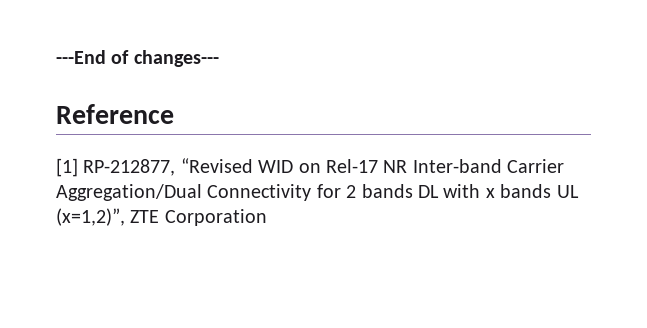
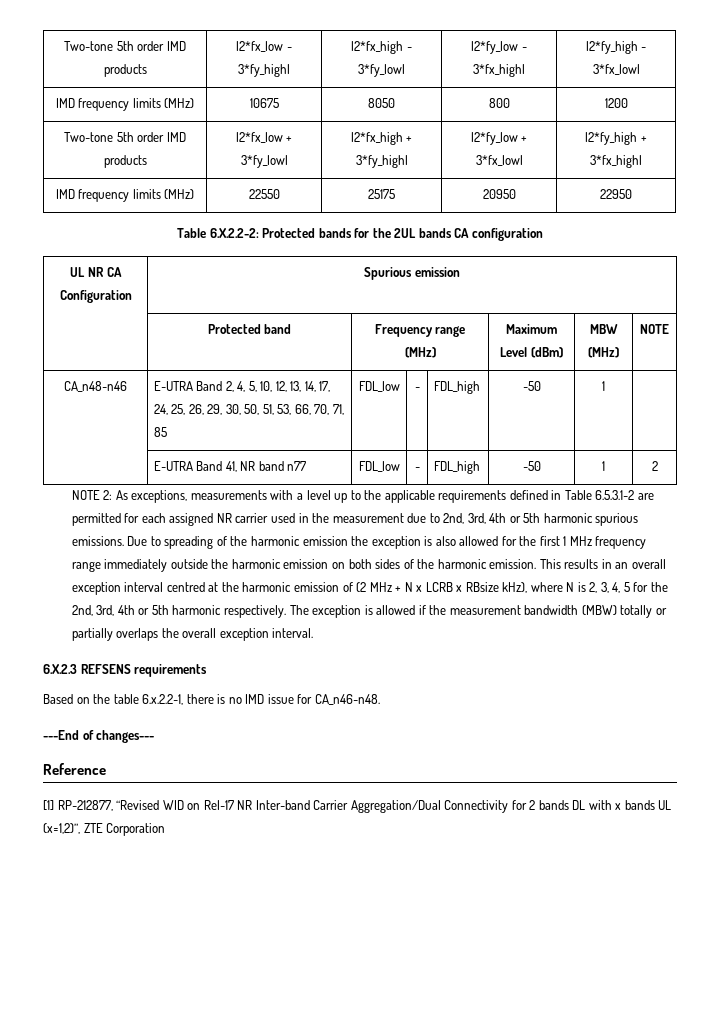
(56, 57) none -> [64,41,186,51] [103,64,147,77] [236,41,292,52] [238,64,290,77] [351,41,412,54] [358,64,405,77] [471,41,527,54] [473,64,525,77] [585,41,647,54] [592,64,640,75] [55,98,195,111] [249,98,279,108] [368,98,395,108] [488,98,510,108] [604,98,628,108] [64,132,186,142] [103,155,147,168] [235,132,293,143] [240,155,288,168] [350,132,413,145] [355,155,408,168] [470,132,528,145] [475,155,523,166] [585,132,647,145] [590,155,642,168] [55,189,195,202] [248,189,280,199] [368,189,395,199] [482,189,516,199] [600,189,632,199] [177,228,543,241] [70,267,122,277] [59,290,132,303] [364,267,460,280] [207,324,292,334] [374,324,466,337] [404,347,436,358] [506,324,557,334] [500,347,563,358] [590,324,618,334] [588,347,619,358] [640,324,669,334] [64,381,127,392] [153,381,331,392] [153,404,344,415] [153,427,167,437] [359,381,401,392] [414,387,420,391] [433,381,480,394] [522,381,541,391] [602,381,605,391] [153,461,307,472] [359,461,401,472] [414,467,420,471] [433,461,480,474] [522,461,541,471] [602,461,605,471] [651,461,658,471] [71,490,654,503] [71,513,639,526] [71,536,647,549] [71,559,666,572] [71,582,668,595] [71,605,667,618] [71,628,314,641] [43,664,208,677] [43,694,380,705] Two-tone 5th order IMD products | |2*fx_low - 3*fy_high| | |2*fx_high - 3*fy_low| | |2*fy_low - 3*fx_high| | |2*fy_high - 3*fx_low| // IMD frequency limits (MHz) | 10675 | 8050 | 800 | 1200 // Two-tone 5th order IMD products | |2*fx_low + 3*fy_low| | |2*fx_high + 3*fy_high| | |2*fy_low + 3*fx_low| | |2*fy_high + 3*fx_high| // IMD frequency limits (MHz) | 22550 | 25175 | 20950 | 22950 // Table 6.X.2.2-2: Protected bands for the 2UL bands CA configuration // UL NR CA Configuration | Spurious emission // | Protected band | Frequency range (MHz) | Maximum Level (dBm) | MBW (MHz) | NOTE // CA_n48-n46 | E-UTRA Band 2, 4, 5, 10, 12, 13, 14, 17, 24, 25, 26, 29, 30, 50, 51, 53, 66, 70, 71, 85 | FDL_low | - | FDL_high | -50 | 1 | // | E-UTRA Band 41, NR band n77 | FDL_low | - | FDL_high | -50 | 1 | 2 // NOTE 2: As exceptions, measurements with a level up to the applicable requirements defined in Table 6.5.3.1-2 are permitted for each assigned NR carrier used in the measurement due to 2nd, 3rd, 4th or 5th harmonic spurious emissions. Due to spreading of the harmonic emission the exception is also allowed for the first 1 MHz frequency range immediately outside the harmonic emission on both sides of the harmonic emission. This results in an overall exception interval centred at the harmonic emission of (2 MHz + N x LCRB x RBsize kHz), where N is 2, 3, 4, 5 for the 2nd, 3rd, 4th or 5th harmonic respectively. The exception is allowed if the measurement bandwidth (MBW) totally or partially overlaps the overall exception interval. // 6.X.2.3 REFSENS requirements // Based on the table 6.x.2.2-1, there is no IMD issue for CA_n46-n48. //

